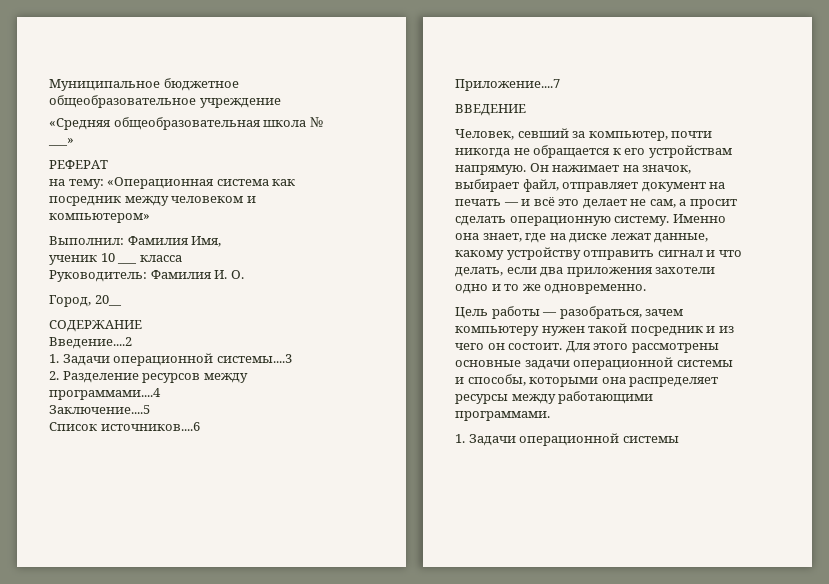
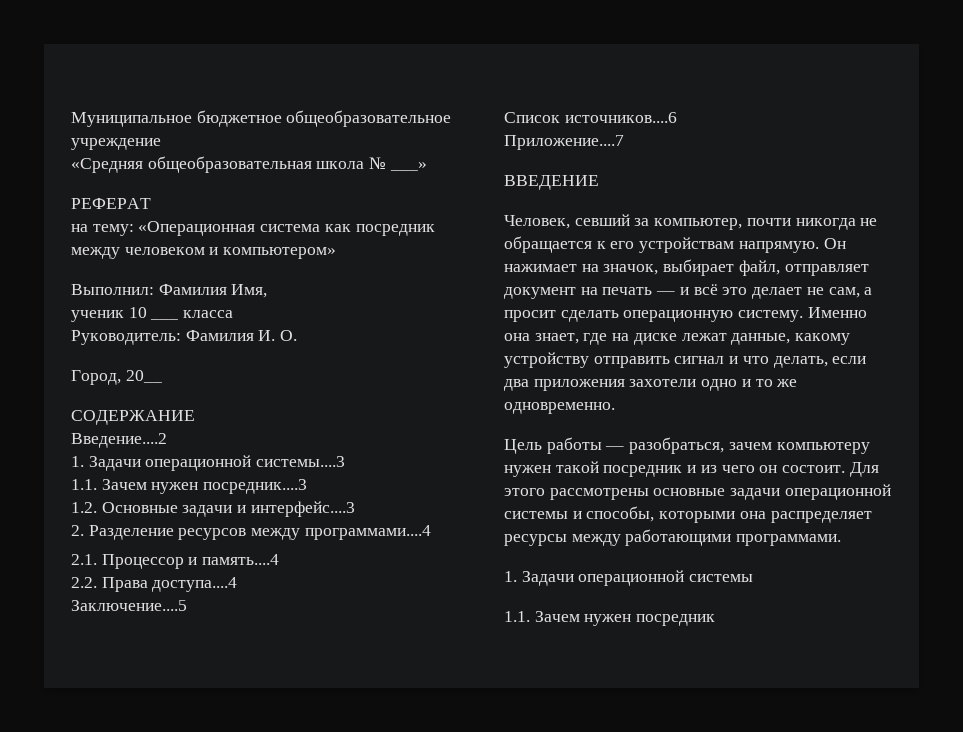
(292, 358) none -> [71,479,308,494] [71,501,355,517] // 1.1. Зачем нужен посредник....3 // 1.2. Основные задачи и интерфейс....3
(161, 394) none -> [71,554,280,569] [71,577,238,592] // 2.1. Процессор и память....4 // 2.2. Права доступа....4
(679, 439) none -> [504,611,716,626] // 1.1. Зачем нужен посредник

